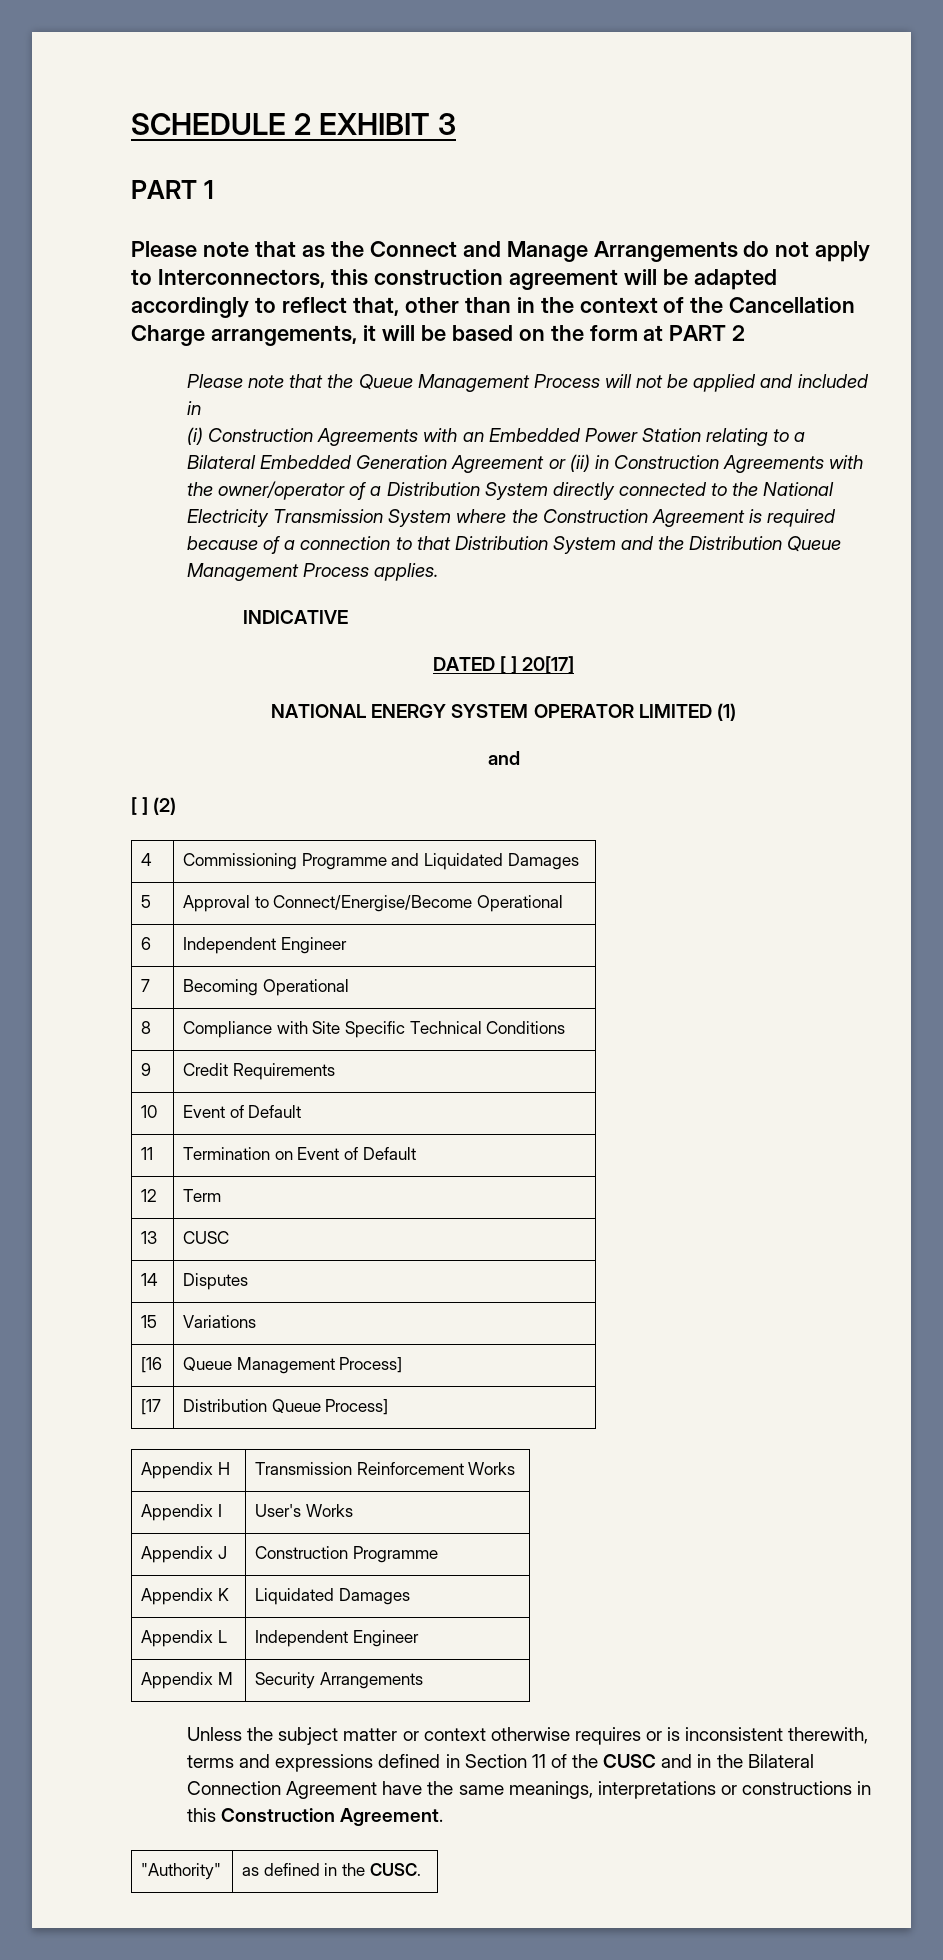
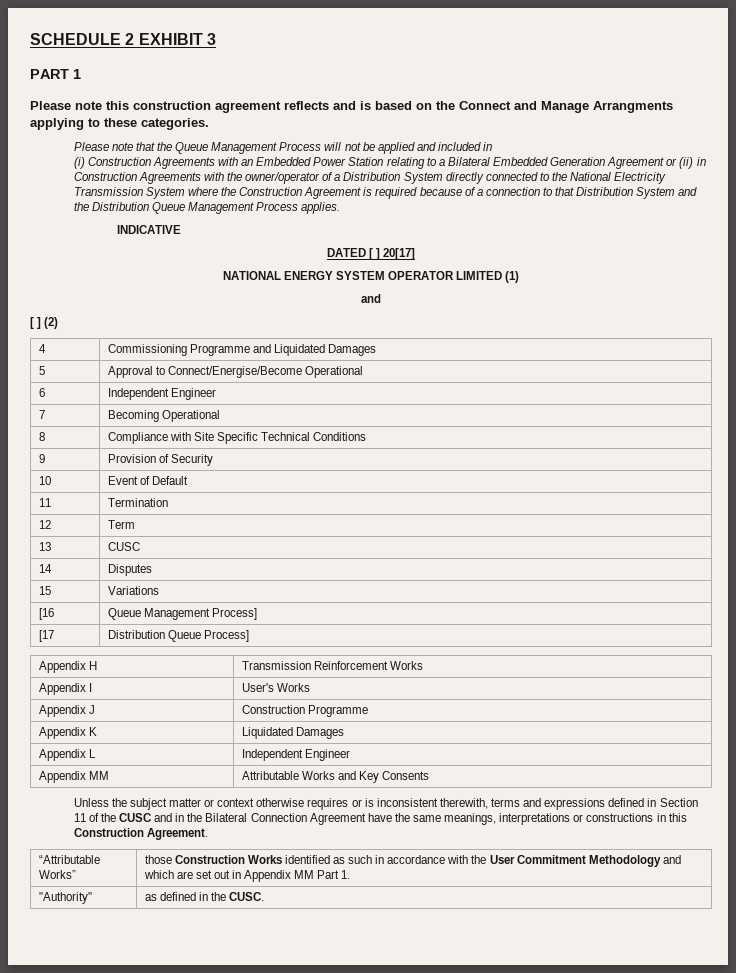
[254,241,871,262] [131,269,777,290] [131,297,856,318] [131,325,746,346] that as the Connect and Manage Arrangements do not apply to Interconnectors, this construction agreement will be adapted accordingly to reflect that, other than in the context of the Cancellation Charge arrangements, it will be based on the form at PART 2 -> [106,101,673,113] [30,118,209,130] this construction agreement reflects and is based on the Connect and Manage Arrangments applying to these categories.
[183,1063,335,1080] Credit Requirements -> [107,454,213,466] Provision of Security
[274,1147,416,1160] on Event of Default -> (168, 502) none
[217,1672,233,1685] [255,1672,423,1689] M | Security Arrangements -> [88,771,109,780] [241,771,429,783] MM | Attributable Works and Key Consents
(444, 1817) none -> [38,855,100,864] [38,870,76,879] [144,855,681,867] [143,870,351,882] // “Attributable Works” | those Construction Works identified as such in accordance with the User Commitment Methodology and which are set out in Appendix MM Part 1.

